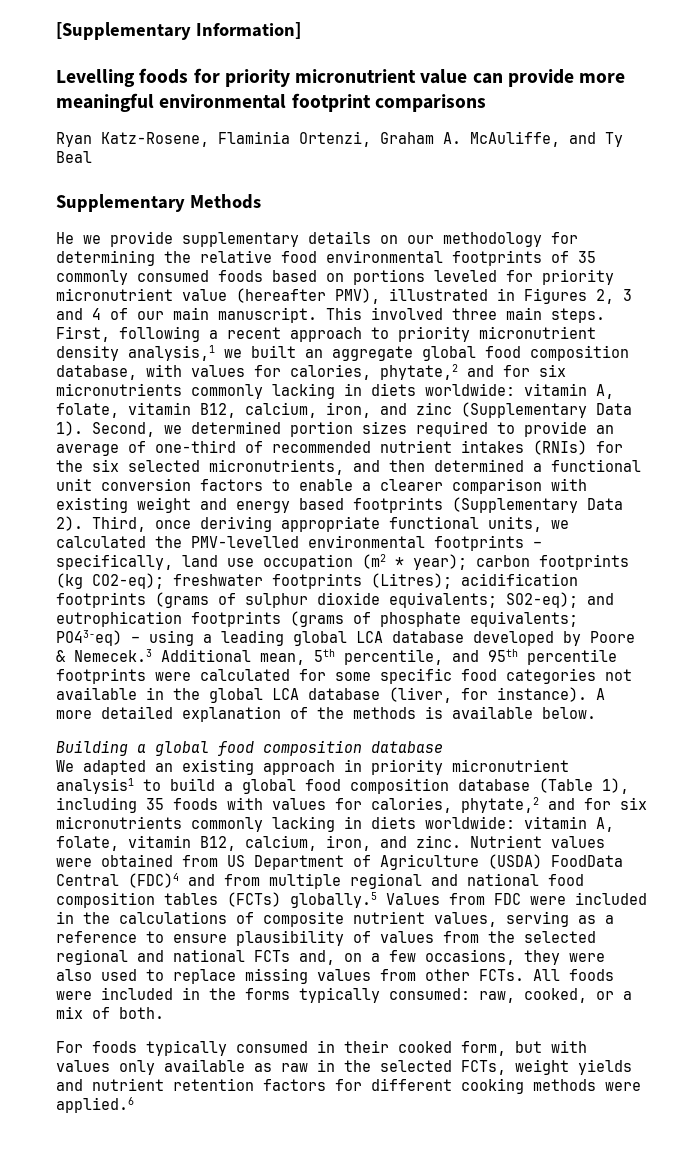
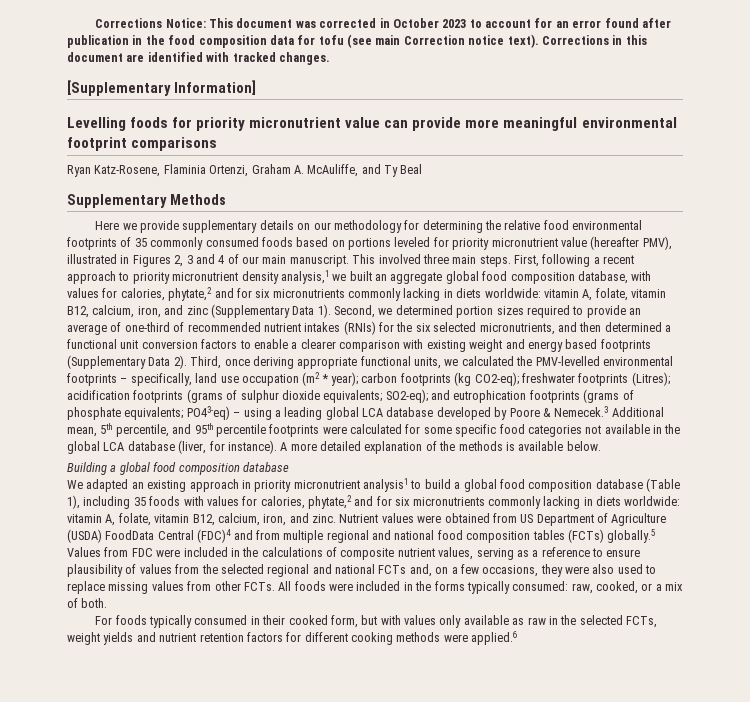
(56, 31) none -> [95,18,671,28] [67,34,647,48] [67,52,330,65] Corrections Notice: This document was corrected in October 2023 to account for an error found after publication in the food composition data for tofu (see main Correction notice text). Corrections in this document are identified with tracked changes. //
[56,232,74,244] He -> [95,221,120,230] Here

